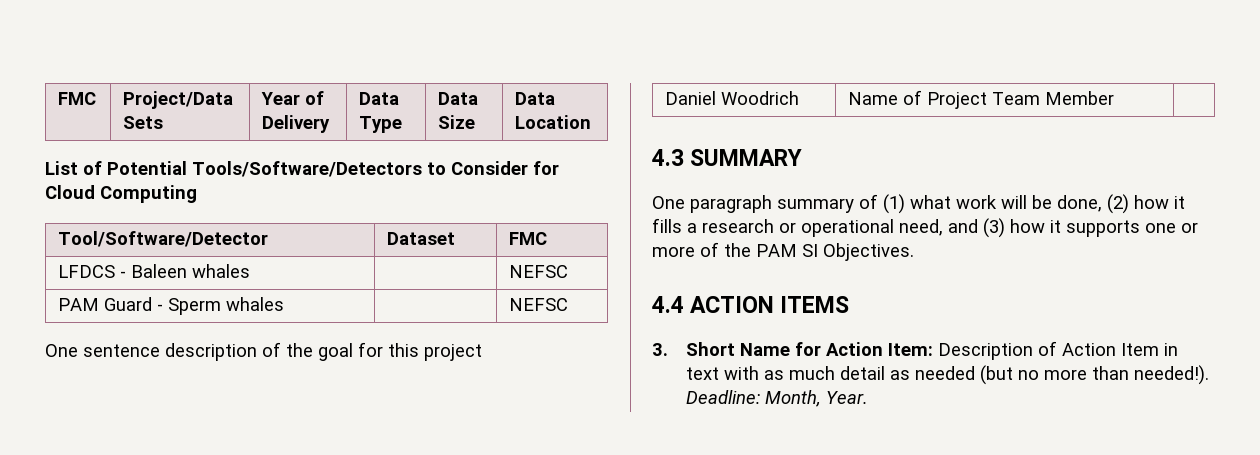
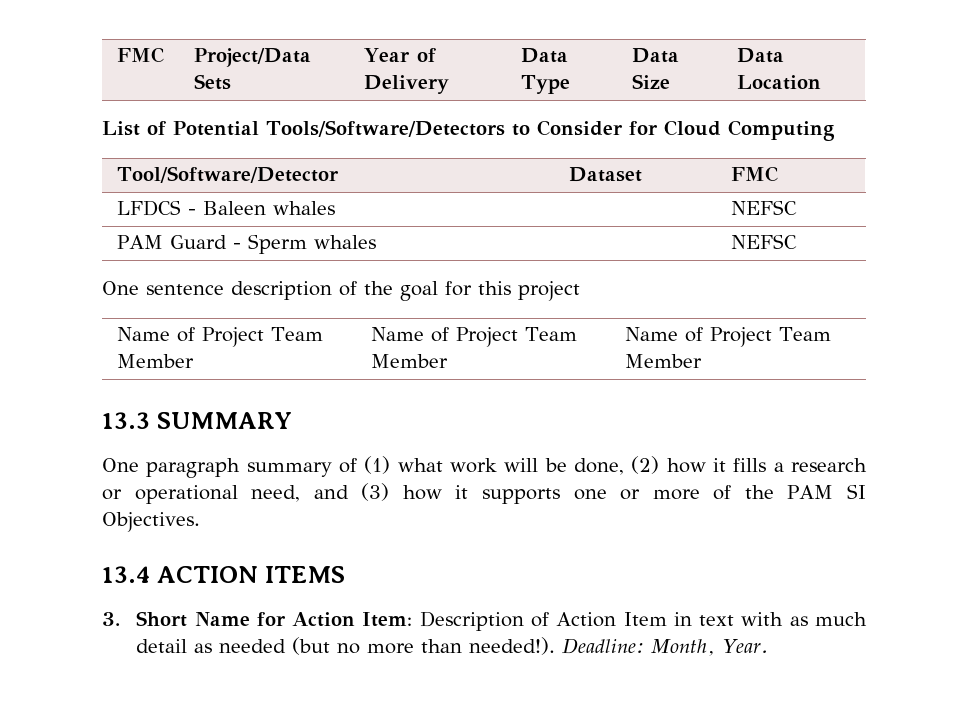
[665,91,800,105] [848,90,1115,109] [652,149,684,166] Daniel Woodrich | Name of Project Team Member | // 4.3 -> [116,327,323,347] [116,354,194,368] [370,327,577,347] [370,354,448,368] [624,327,831,347] [624,354,702,368] [102,412,150,429] Name of Project Team Member | Name of Project Team Member | Name of Project Team Member // 13.3
[652,296,684,313] 4.4 -> [102,566,150,583] 13.4

